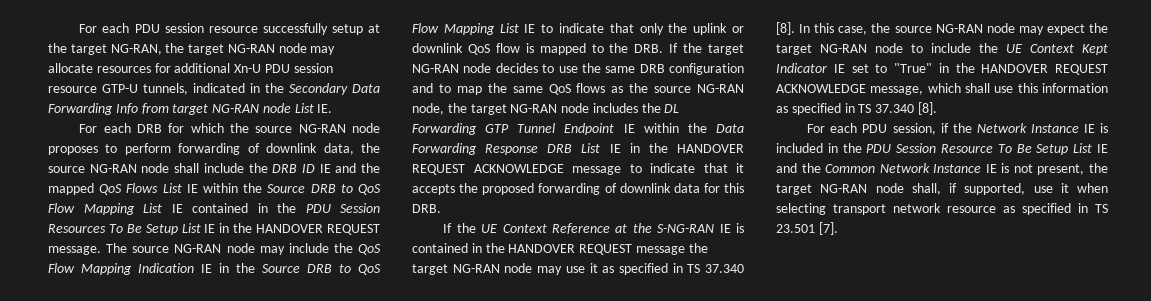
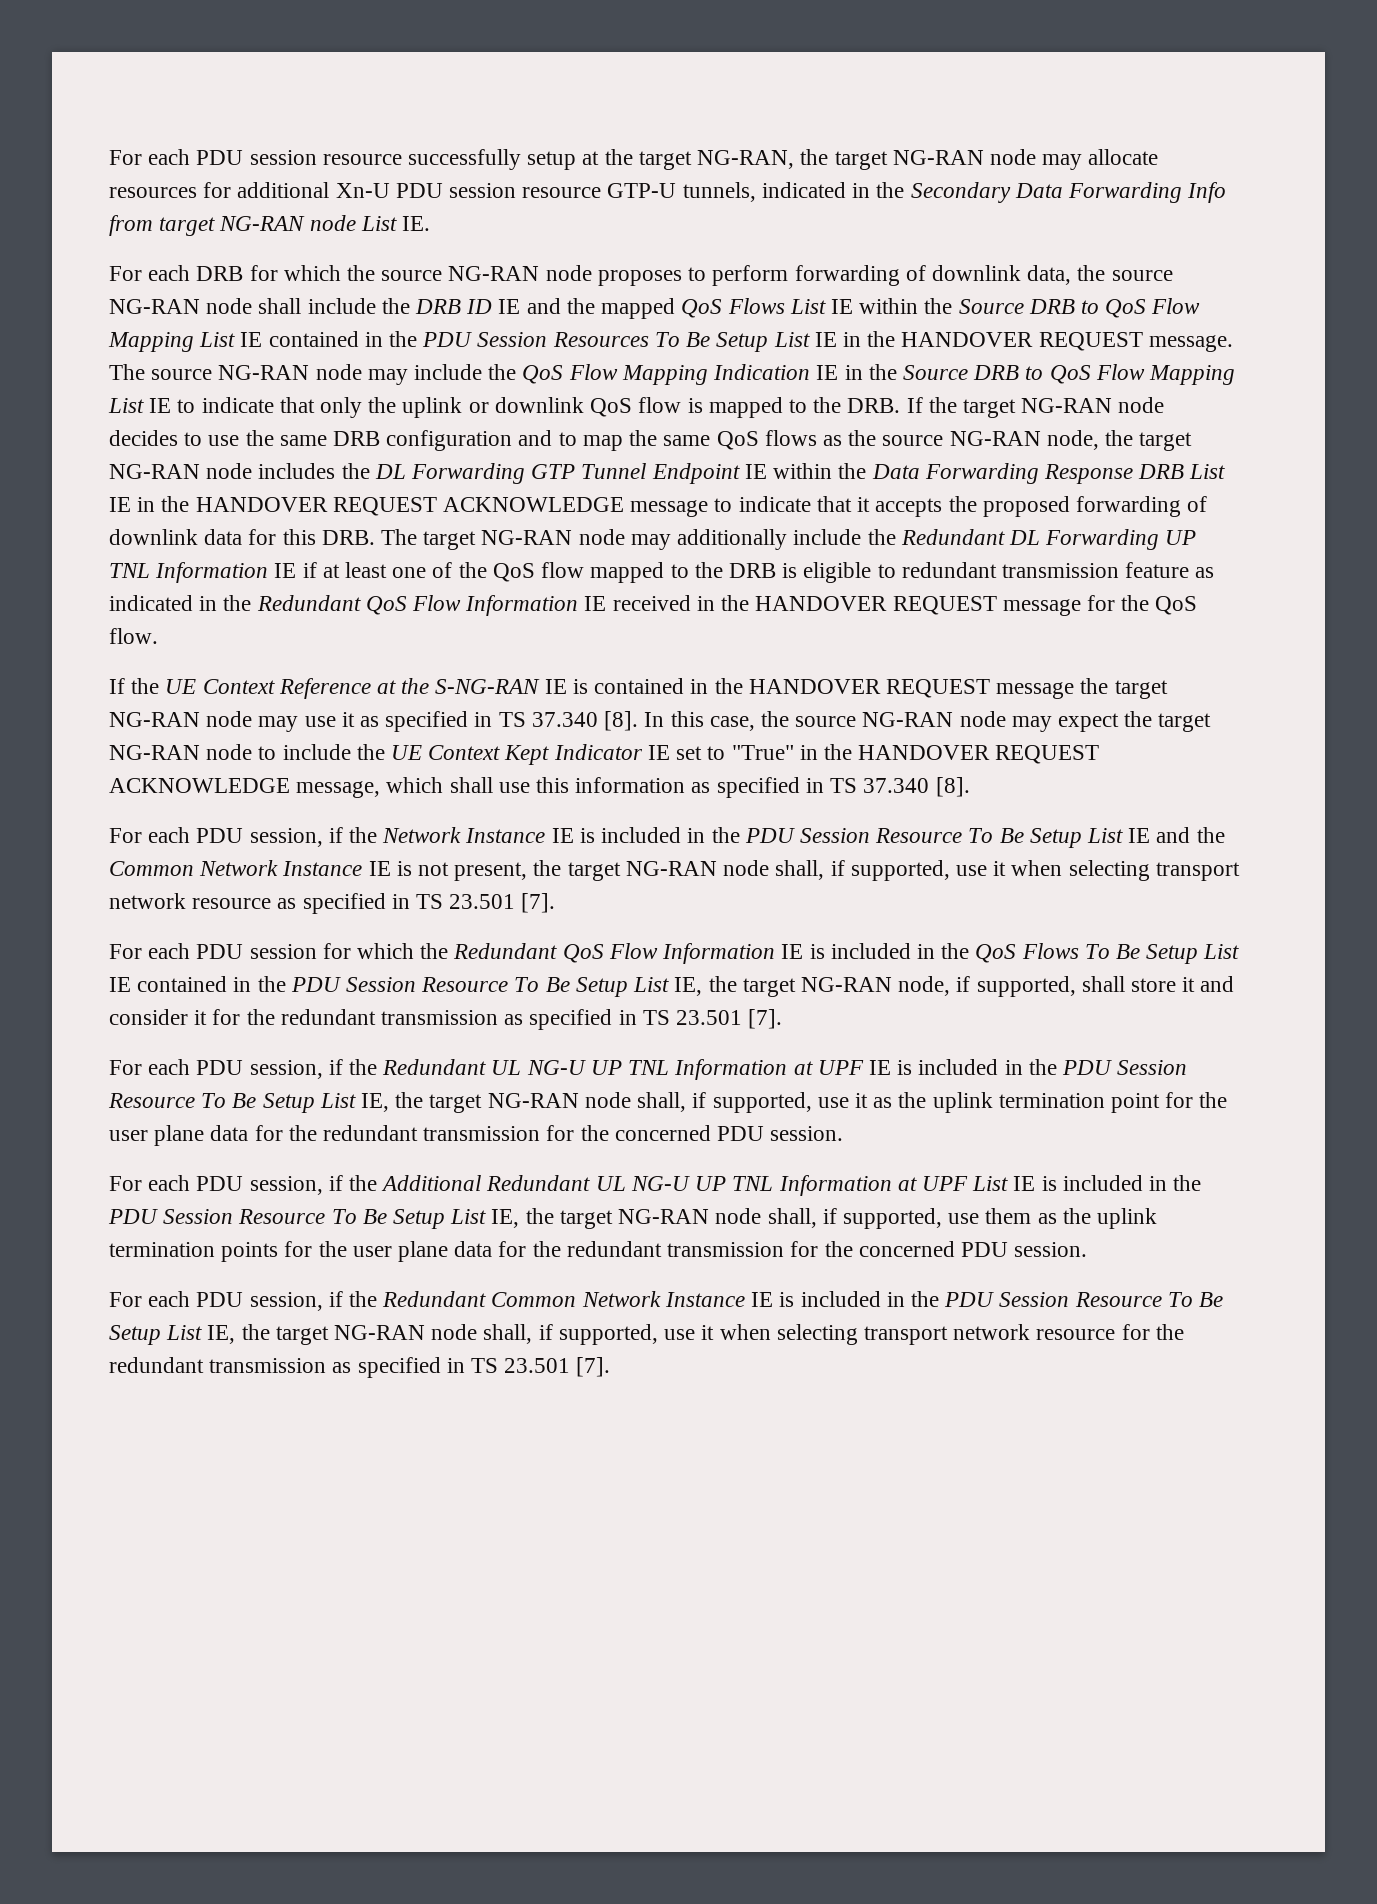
(441, 208) none -> [381,529,1197,550] [109,562,1215,583] [109,595,1198,616] [109,628,158,644] The target NG-RAN node may additionally include the Redundant DL Forwarding UP TNL Information IE if at least one of the QoS flow mapped to the DRB is eligible to redundant transmission feature as indicated in the Redundant QoS Flow Information IE received in the HANDOVER REQUEST message for the QoS flow.
(838, 228) none -> [109,943,1240,964] [109,976,1235,997] [109,1009,783,1030] [109,1059,1188,1080] [108,1092,1228,1113] [109,1125,844,1146] [109,1175,1202,1196] [108,1208,1157,1229] [109,1241,1088,1262] [109,1291,1223,1311] [109,1324,1184,1345] [109,1357,611,1378] // For each PDU session for which the Redundant QoS Flow Information IE is included in the QoS Flows To Be Setup List IE contained in the PDU Session Resource To Be Setup List IE, the target NG-RAN node, if supported, shall store it and consider it for the redundant transmission as specified in TS 23.501 [7]. // For each PDU session, if the Redundant UL NG-U UP TNL Information at UPF IE is included in the PDU Session Resource To Be Setup List IE, the target NG-RAN node shall, if supported, use it as the uplink termination point for the user plane data for the redundant transmission for the concerned PDU session. // For each PDU session, if the Additional Redundant UL NG-U UP TNL Information at UPF List IE is included in the PDU Session Resource To Be Setup List IE, the target NG-RAN node shall, if supported, use them as the uplink termination points for the user plane data for the redundant transmission for the concerned PDU session. // For each PDU session, if the Redundant Common Network Instance IE is included in the PDU Session Resource To Be Setup List IE, the target NG-RAN node shall, if supported, use it when selecting transport network resource for the redundant transmission as specified in TS 23.501 [7].

